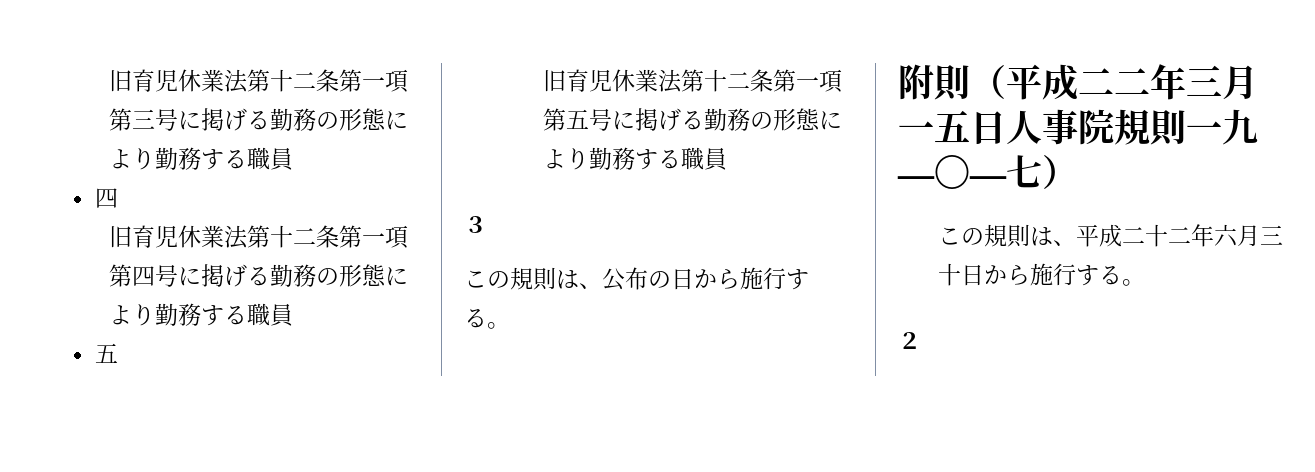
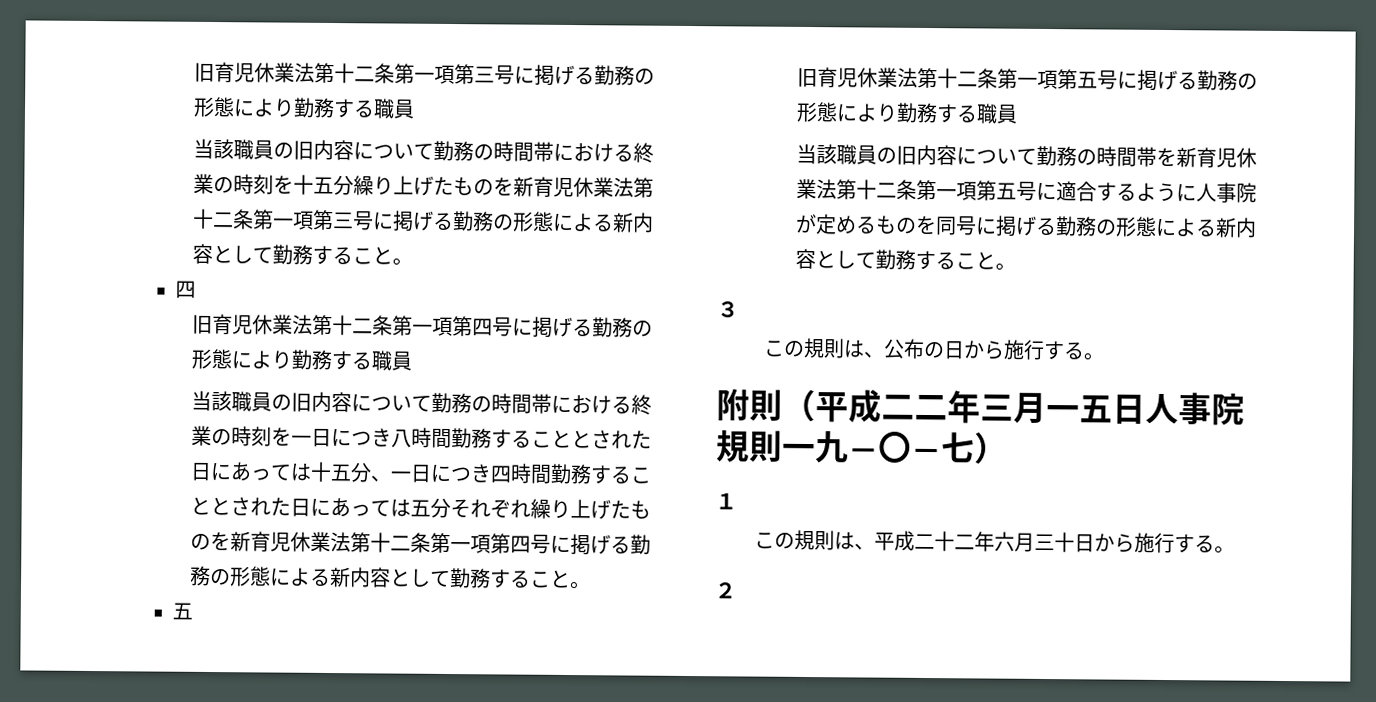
(294, 158) none -> [193,138,655,163] [193,173,655,198] [193,208,655,233] [192,243,414,266] // 当該職員の旧内容について勤務の時間帯における終業の時刻を十五分繰り上げたものを新育児休業法第十二条第一項第三号に掲げる勤務の形態による新内容として勤務すること。
(294, 314) none -> [191,390,653,415] [191,425,653,449] [190,461,653,485] [190,496,652,520] [190,531,652,556] [190,565,592,590] // 当該職員の旧内容について勤務の時間帯における終業の時刻を一日につき八時間勤務することとされた日にあっては十五分、一日につき四時間勤務することとされた日にあっては五分それぞれ繰り上げたものを新育児休業法第十二条第一項第四号に掲げる勤務の形態による新内容として勤務すること。
(728, 158) none -> [796,143,1258,168] [796,178,1258,203] [795,213,1258,238] [795,248,1017,271] // 当該職員の旧内容について勤務の時間帯を新育児休業法第十二条第一項第五号に適合するように人事院が定めるものを同号に掲げる勤務の形態による新内容として勤務すること。
(1078, 171) none -> [715,493,737,510] // １

